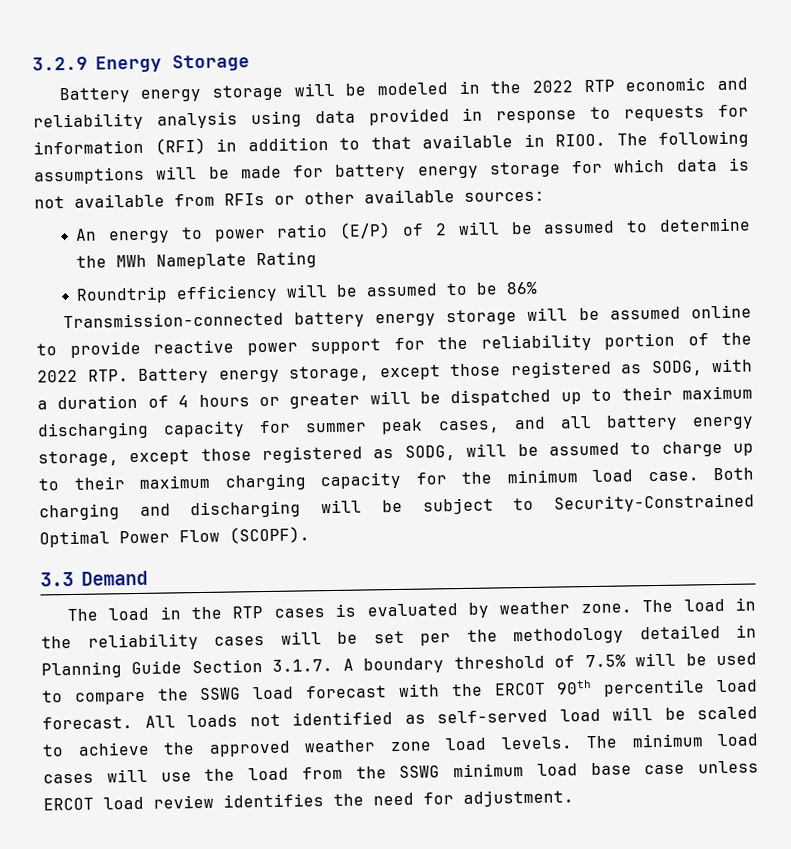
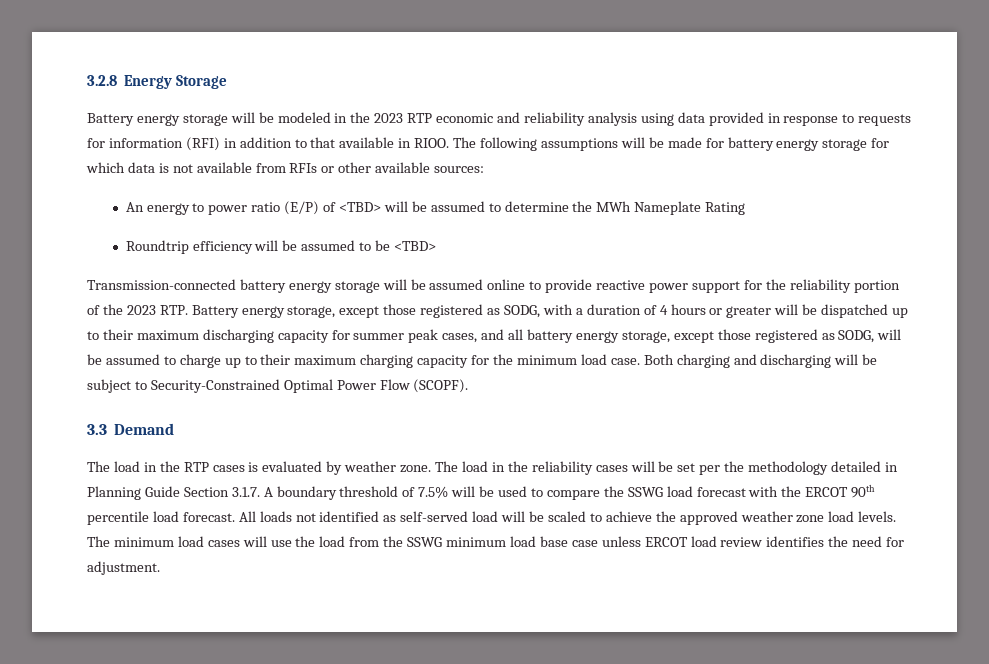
[32,56,88,71] 3.2.9 -> [87,75,117,86] 3.2.8
[532,80,574,93] 2022 -> [374,113,404,123] 2023
[434,223,447,236] 2 -> [338,202,381,212] <TBD>
[506,281,539,295] 86% -> [393,241,436,251] <TBD>
[37,369,78,383] 2022 -> [126,305,156,315] 2023

